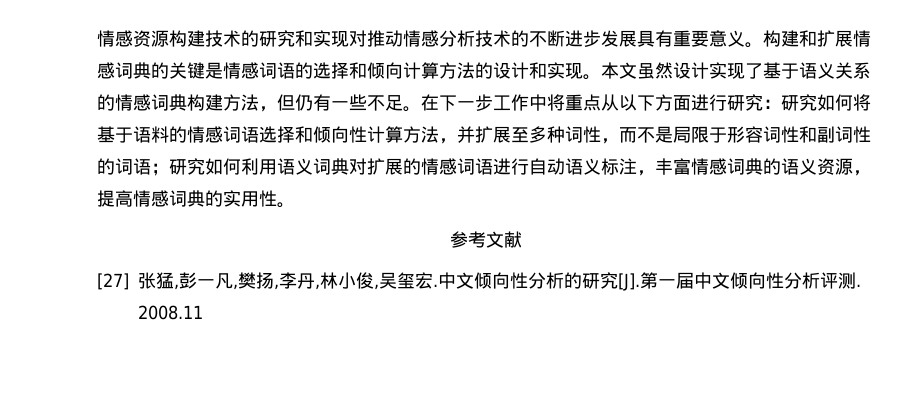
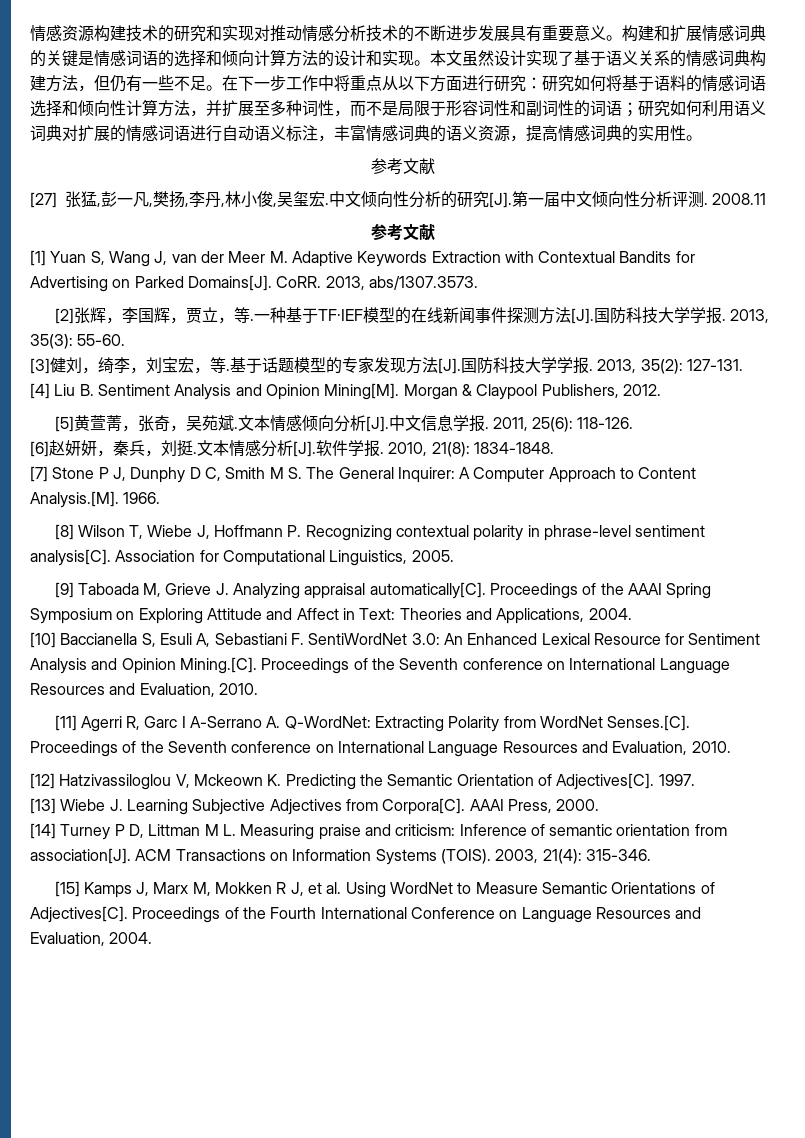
(203, 312) none -> [370,224,435,241] [30,250,695,267] [30,275,478,292] [54,307,769,324] [30,334,126,349] [30,357,743,374] [30,383,661,400] [54,415,634,432] [30,440,554,457] [30,466,697,483] [30,491,161,508] [54,524,706,541] [30,549,454,566] [54,582,712,599] [30,608,632,624] [30,632,761,648] [30,657,730,674] [30,683,258,697] [54,715,691,732] [30,741,731,757] [30,773,695,790] [30,798,600,815] [30,823,727,840] [30,848,651,865] [54,881,715,898] [30,906,702,923] [30,932,153,946] // 参考文献 // [1] Yuan S, Wang J, van der Meer M. Adaptive Keywords Extraction with Contextual Bandits for Advertising on Parked Domains[J]. CoRR. 2013, abs/1307.3573. // [2]张辉，李国辉，贾立，等.一种基于TF·IEF模型的在线新闻事件探测方法[J].国防科技大学学报. 2013, 35(3): 55-60. // [3]健刘，绮李，刘宝宏，等.基于话题模型的专家发现方法[J].国防科技大学学报. 2013, 35(2): 127-131. // [4] Liu B. Sentiment Analysis and Opinion Mining[M]. Morgan & Claypool Publishers, 2012. // [5]黄萱菁，张奇，吴苑斌.文本情感倾向分析[J].中文信息学报. 2011, 25(6): 118-126. // [6]赵妍妍，秦兵，刘挺.文本情感分析[J].软件学报. 2010, 21(8): 1834-1848. // [7] Stone P J, Dunphy D C, Smith M S. The General Inquirer: A Computer Approach to Content Analysis.[M]. 1966. // [8] Wilson T, Wiebe J, Hoffmann P. Recognizing contextual polarity in phrase-level sentiment analysis[C]. Association for Computational Linguistics, 2005. // [9] Taboada M, Grieve J. Analyzing appraisal automatically[C]. Proceedings of the AAAI Spring Symposium on Exploring Attitude and Affect in Text: Theories and Applications, 2004. // [10] Baccianella S, Esuli A, Sebastiani F. SentiWordNet 3.0: An Enhanced Lexical Resource for Sentiment Analysis and Opinion Mining.[C]. Proceedings of the Seventh conference on International Language Resources and Evaluation, 2010. // [11] Agerri R, Garc I A-Serrano A. Q-WordNet: Extracting Polarity from WordNet Senses.[C]. Proceedings of the Seventh conference on International Language Resources and Evaluation, 2010. // [12] Hatzivassiloglou V, Mckeown K. Predicting the Semantic Orientation of Adjectives[C]. 1997. // [13] Wiebe J. Learning Subjective Adjectives from Corpora[C]. AAAI Press, 2000. // [14] Turney P D, Littman M L. Measuring praise and criticism: Inference of semantic orientation from association[J]. ACM Transactions on Information Systems (TOIS). 2003, 21(4): 315-346. // [15] Kamps J, Marx M, Mokken R J, et al. Using WordNet to Measure Semantic Orientations of Adjectives[C]. Proceedings of the Fourth International Conference on Language Resources and Evaluation, 2004.

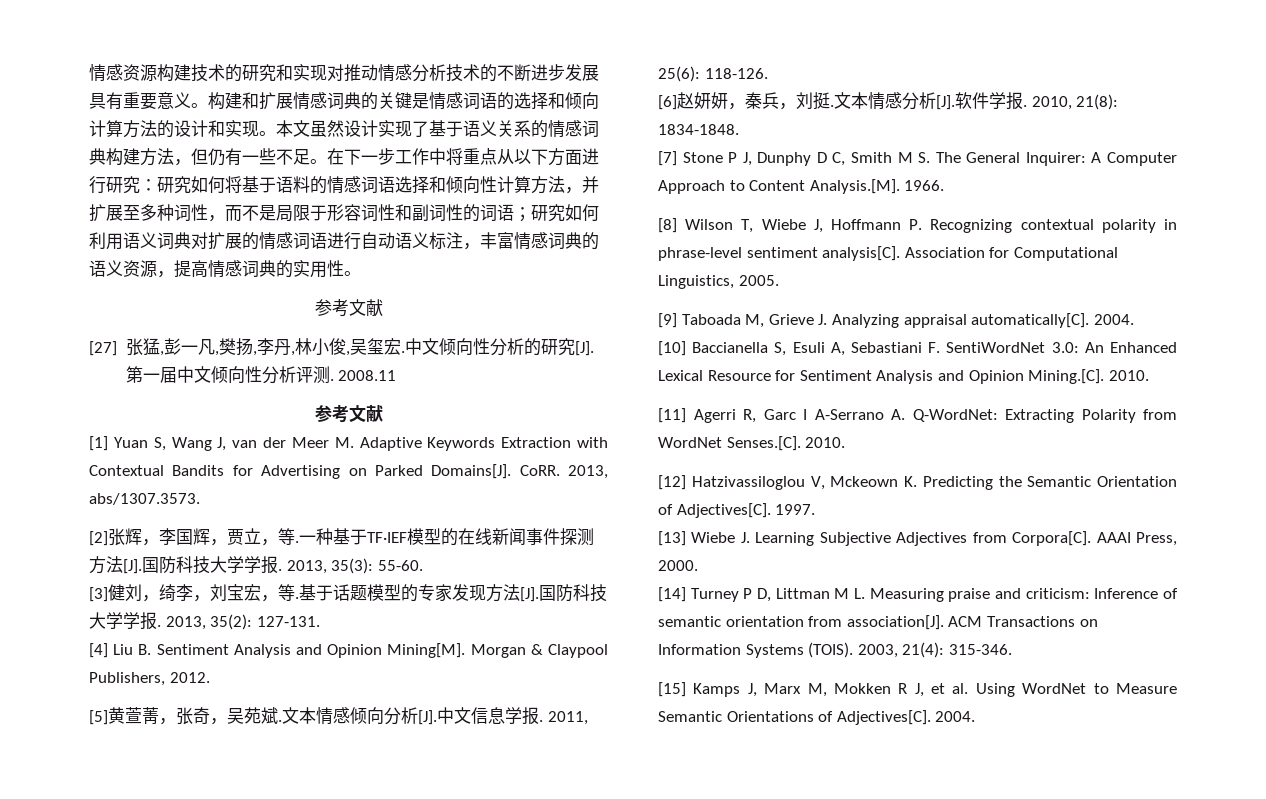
[490,583,712,599] [30,608,585,624] Proceedings of the AAAI Spring Symposium on Exploring Attitude and Affect in Text: Theories and Applications, -> (1090, 320) none
[261,658,730,674] [30,683,215,697] Proceedings of the Seventh conference on International Language Resources and Evaluation, -> (1105, 376) none
[30,741,688,757] Proceedings of the Seventh conference on International Language Resources and Evaluation, -> (801, 443) none
[132,907,702,923] [30,932,105,946] Proceedings of the Fourth International Conference on Language Resources and Evaluation, -> (931, 717) none

